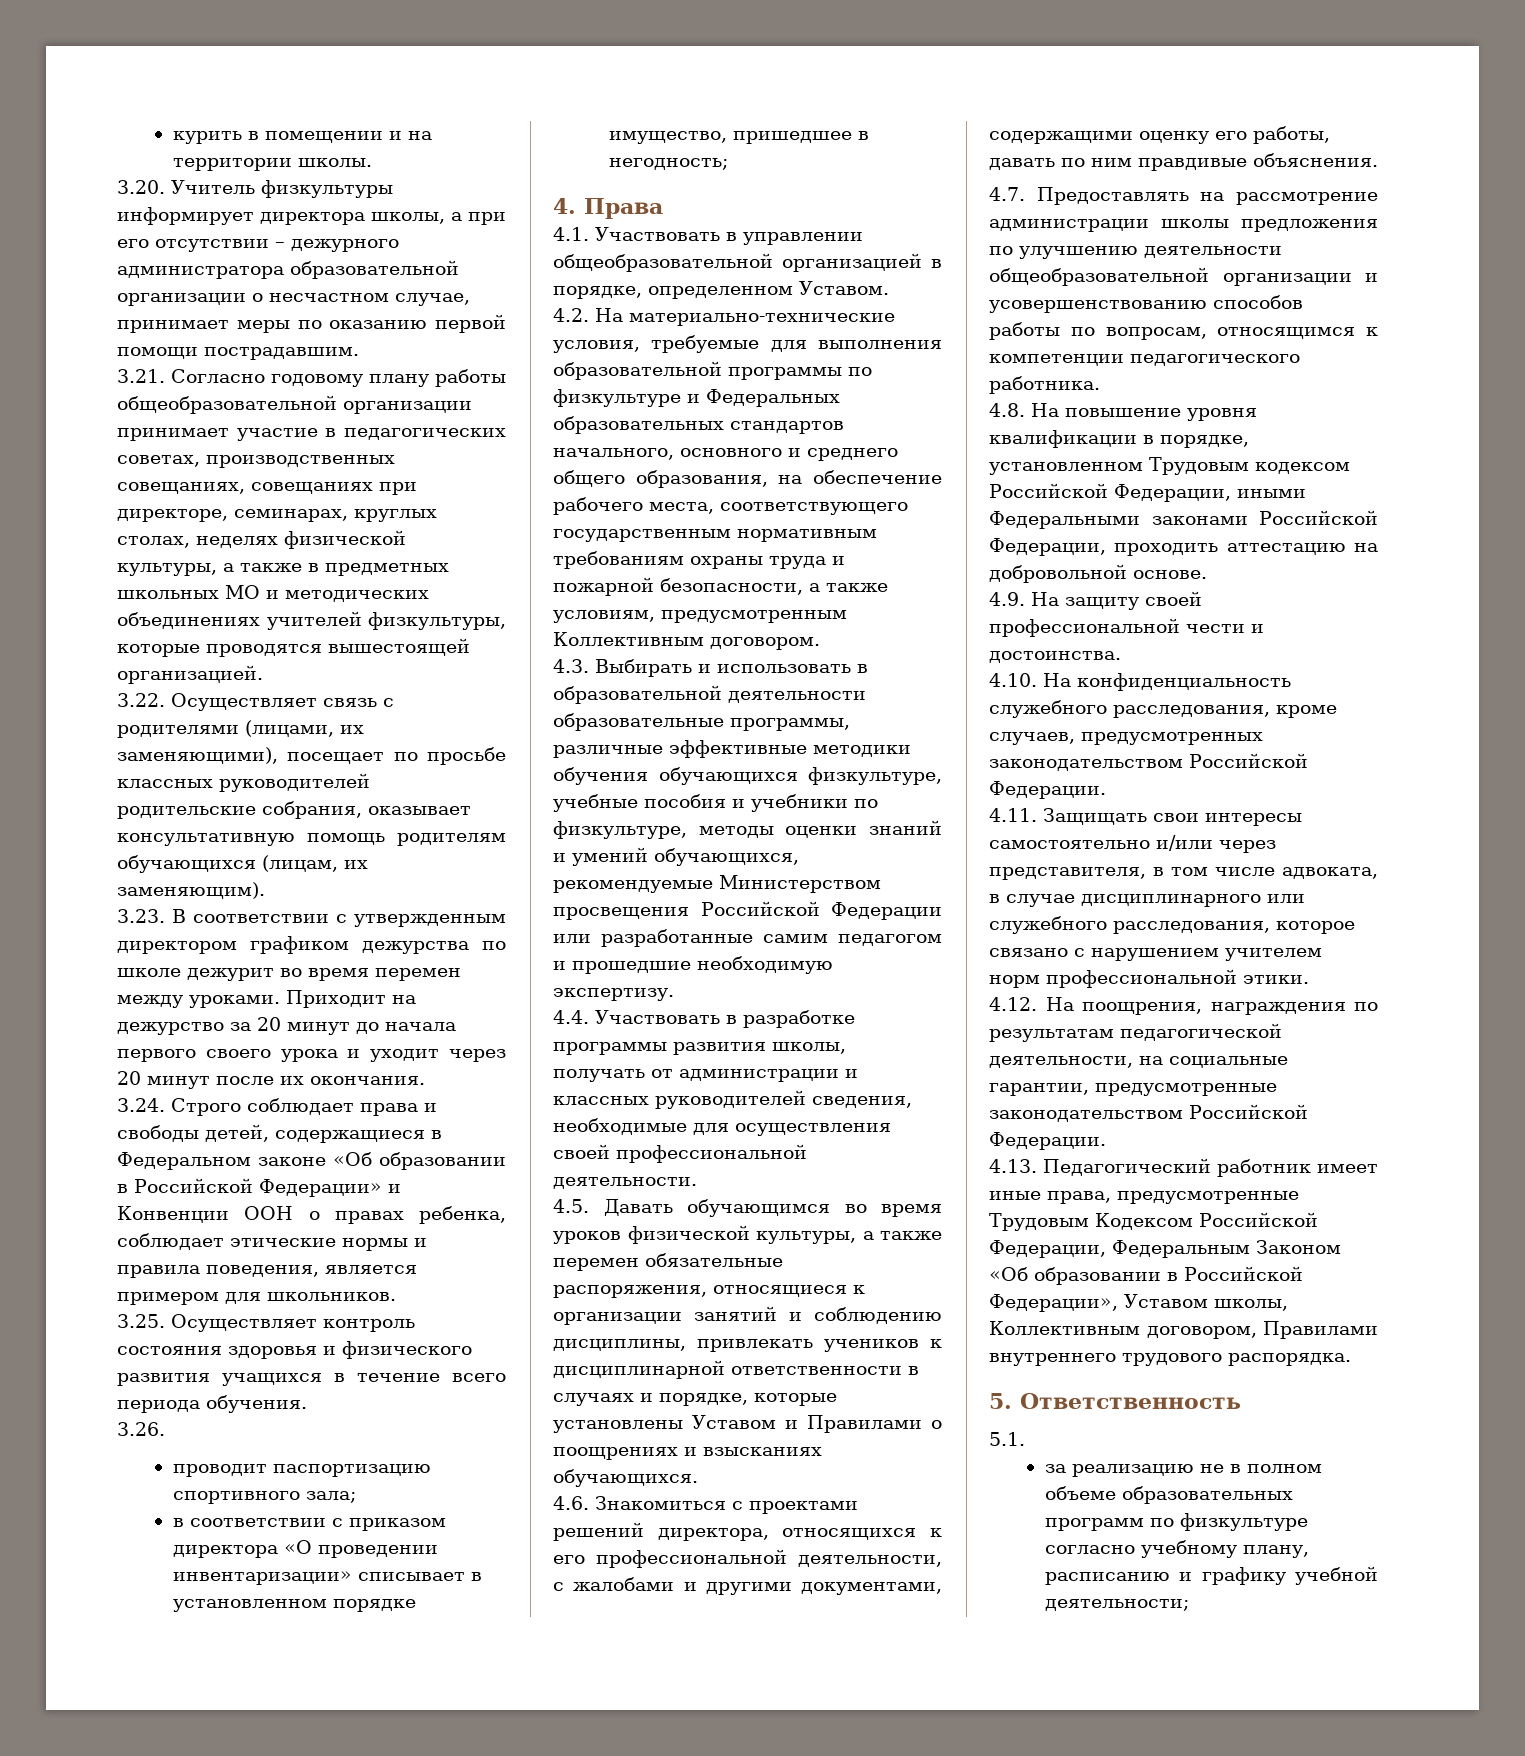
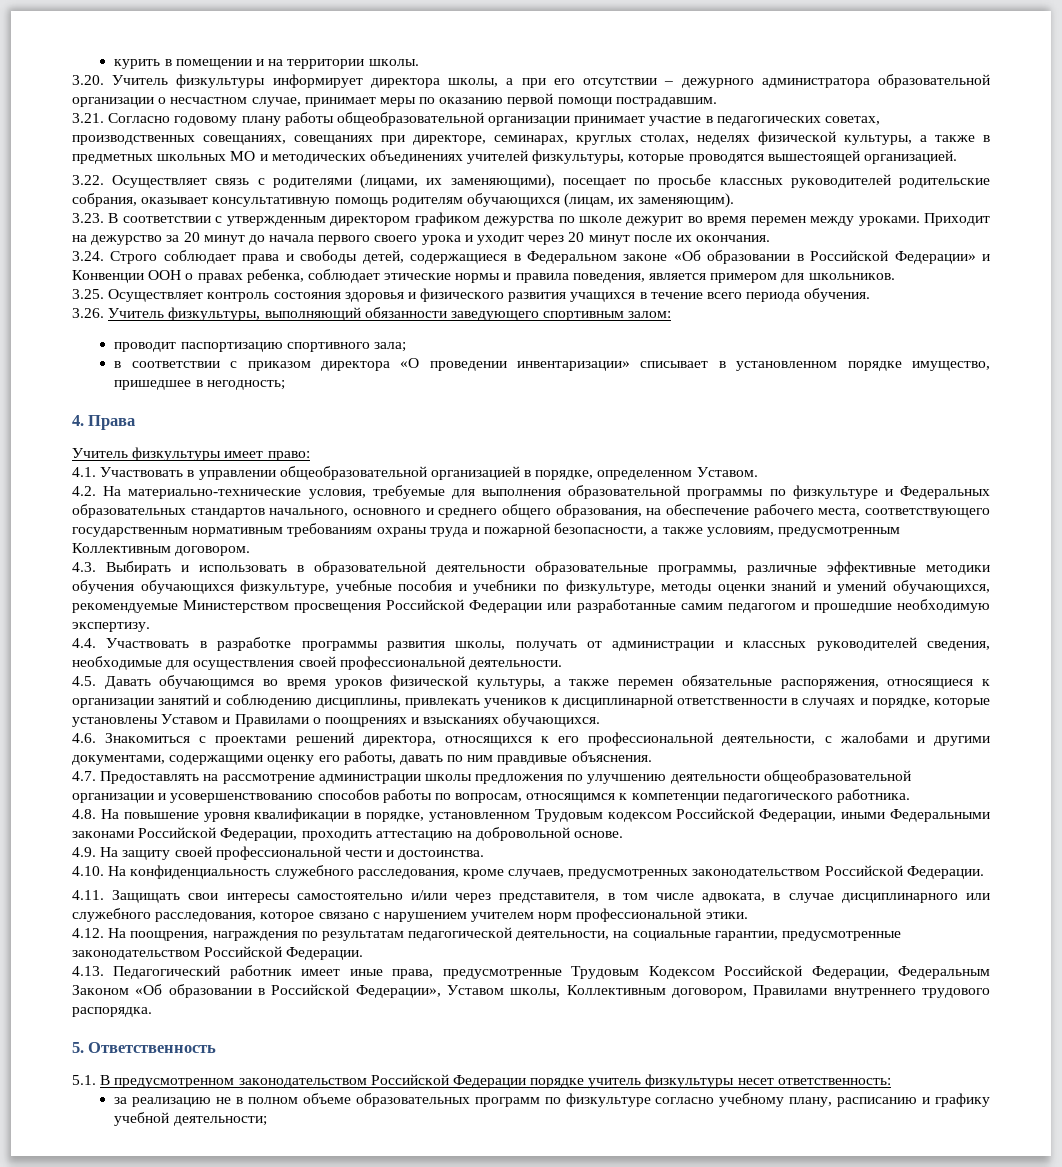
(165, 1429) none -> [108,307,672,321] Учитель физкультуры, выполняющий обязанности заведующего спортивным залом:
(663, 208) none -> [72,447,310,461] // Учитель физкультуры имеет право:
(1025, 1439) none -> [100,1074,891,1088] В предусмотренном законодательством Российской Федерации порядке учитель физкультуры несет ответственность:

